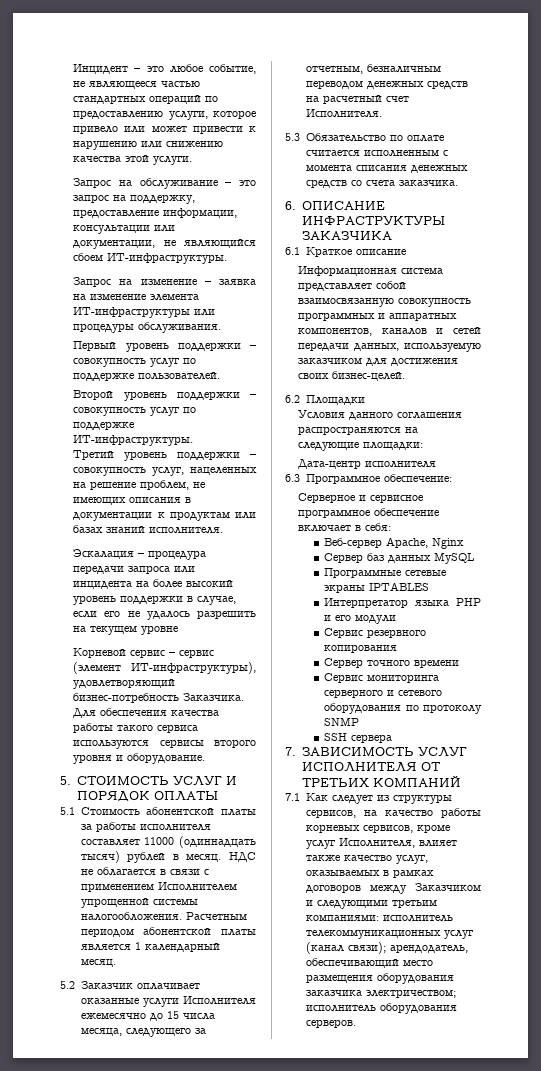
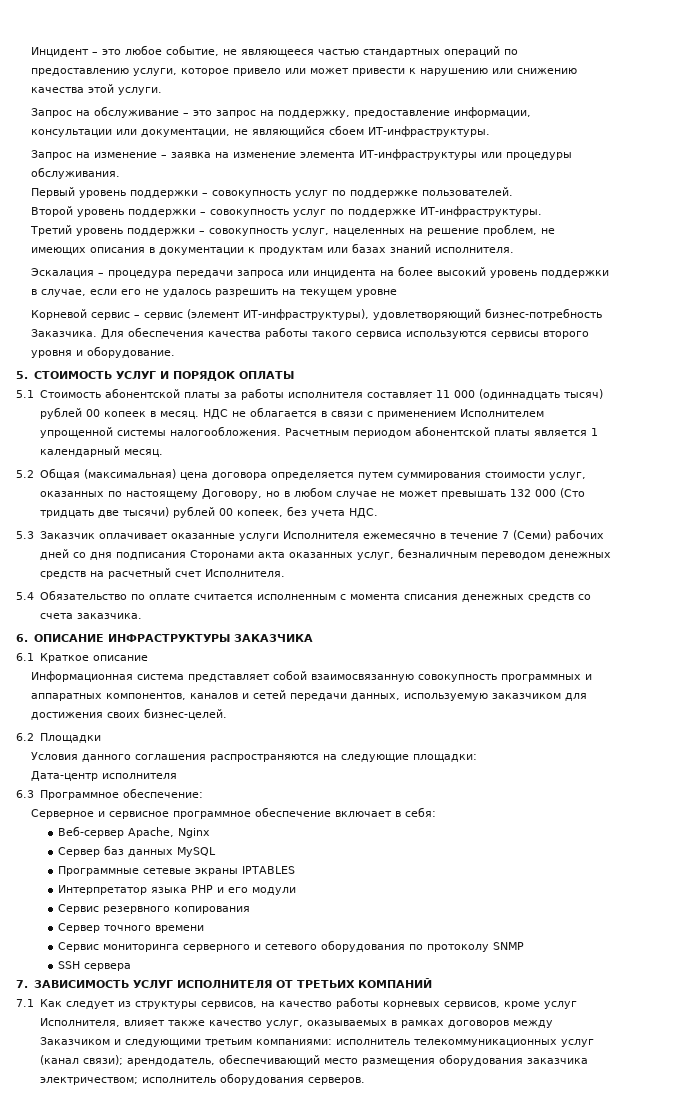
[144,837,175,845] 11000 -> [435,390,475,398] 11 000
(166, 857) none -> [85,409,146,417] 00 копеек
(75, 985) none -> [39,468,586,480] [39,487,585,499] [39,506,378,518] [16,531,34,539] Общая (максимальная) цена договора определяется путем суммирования стоимости услуг, оказанных по настоящему Договору, но в любом случае не может превышать 132 000 (Сто тридцать две тысячи) рублей 00 копеек, без учета НДС. // 5.3
[149,1011,215,1021] [80,1027,206,1037] [305,65,363,74] до 15 числа месяца, следующего за отчетным, -> [439,529,604,541] [39,549,394,560] в течение 7 (Семи) рабочих дней со дня подписания Сторонами акта оказанных услуг,
[285,133,300,141] 5.3 -> [16,592,34,600] 5.4

